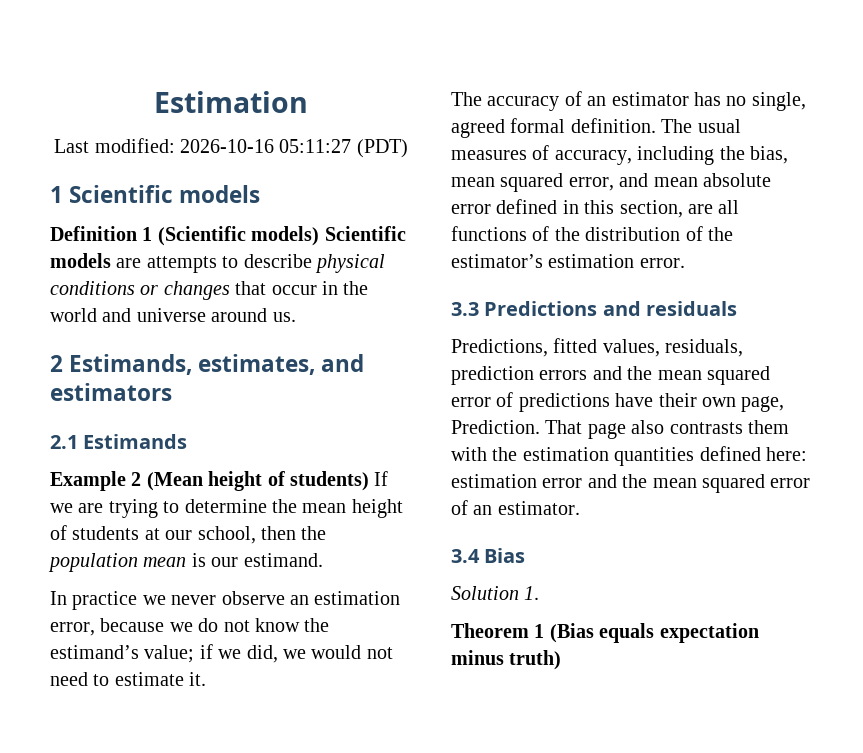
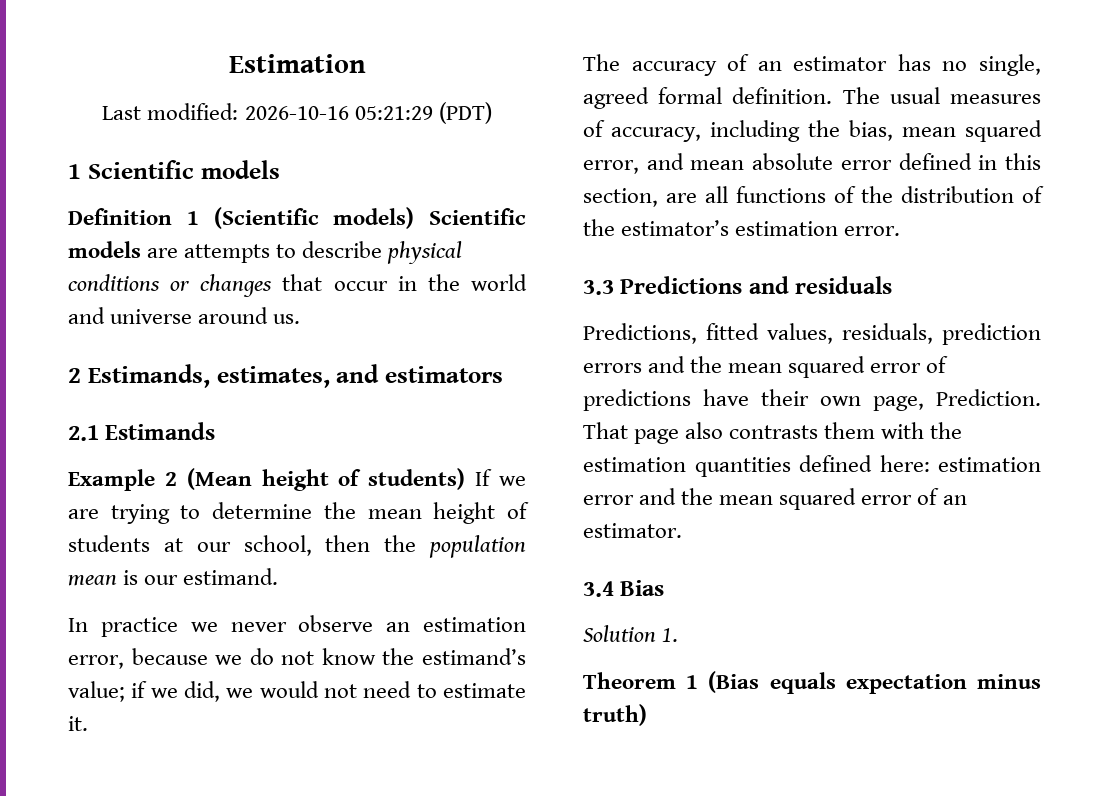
[279,139,352,153] 05:11:27 -> [354,106,433,120] 05:21:29

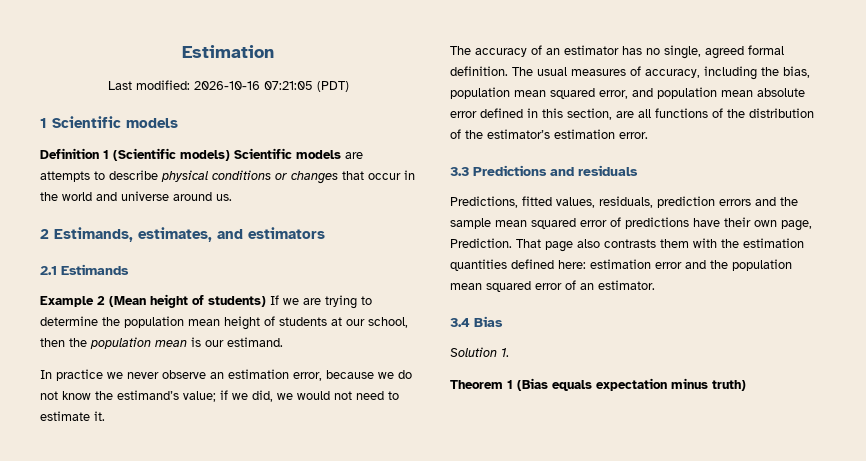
[354,106,433,120] 05:21:29 -> [263,81,313,90] 07:21:05
(356, 510) none -> [124,316,184,328] population
(893, 130) none -> [450,87,510,99] population
(684, 161) none -> [657,87,717,99] population
(723, 364) none -> [450,218,491,229] sample
(714, 496) none -> [732,259,792,271] population

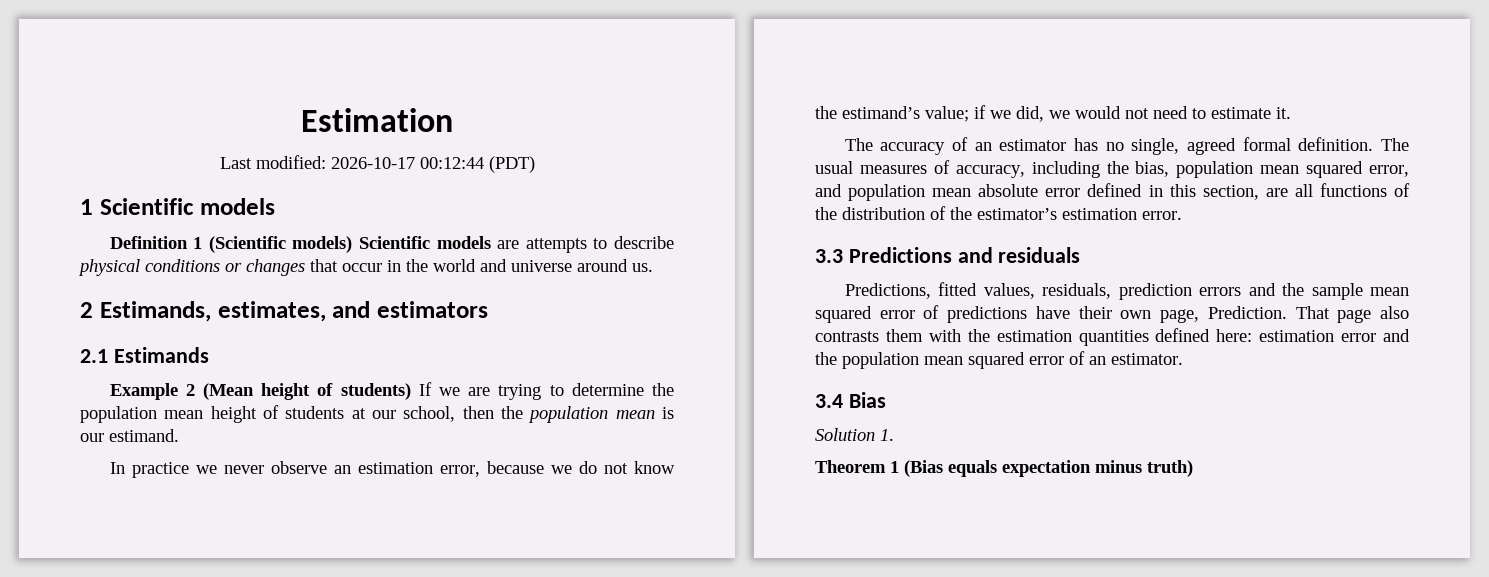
[193,81,313,90] 2026-10-16 07:21:05 -> [330,157,484,169] 2026-10-17 00:12:44

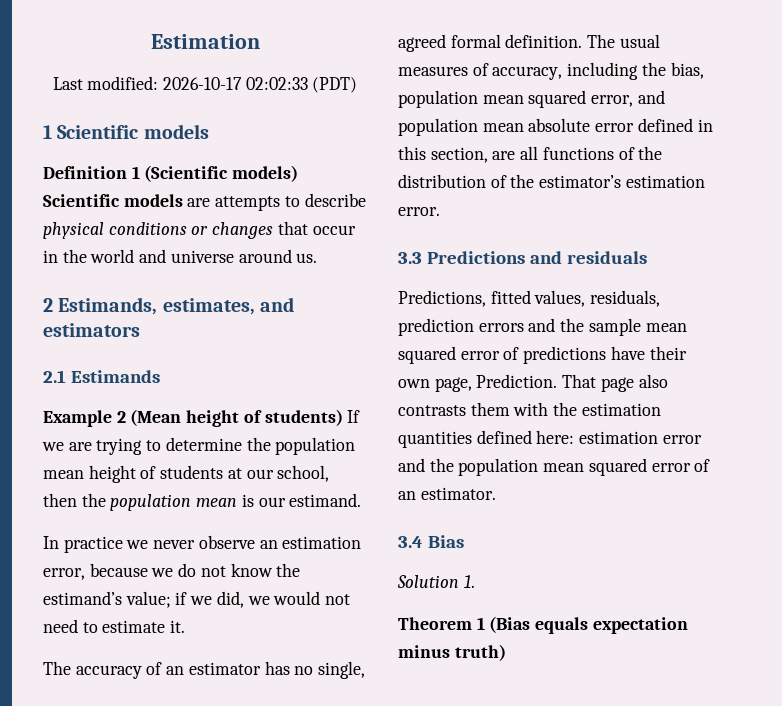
[419,157,484,169] 00:12:44 -> [245,77,308,90] 02:02:33

